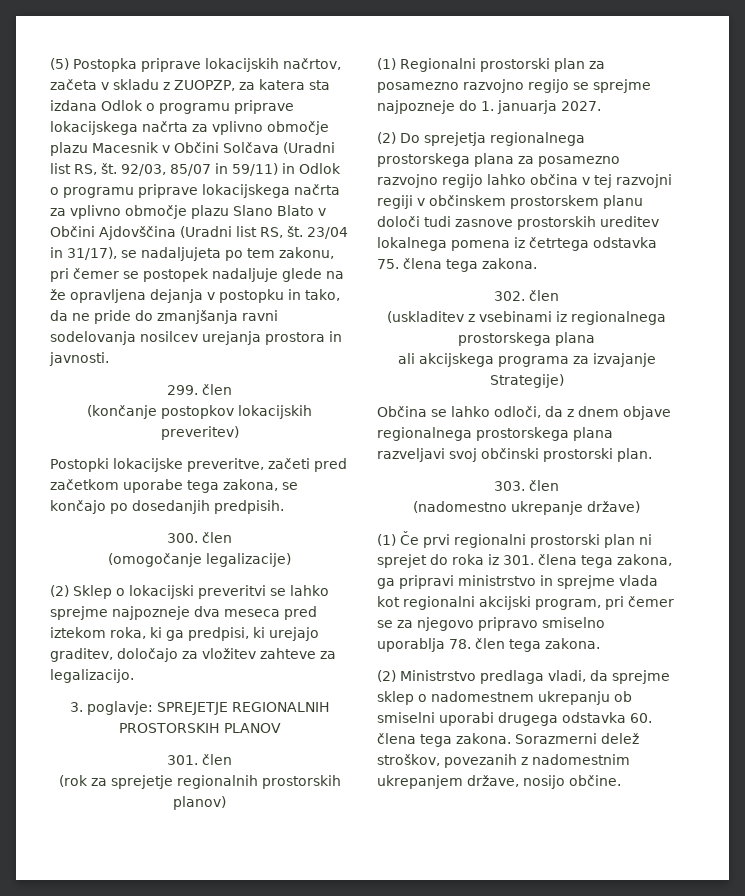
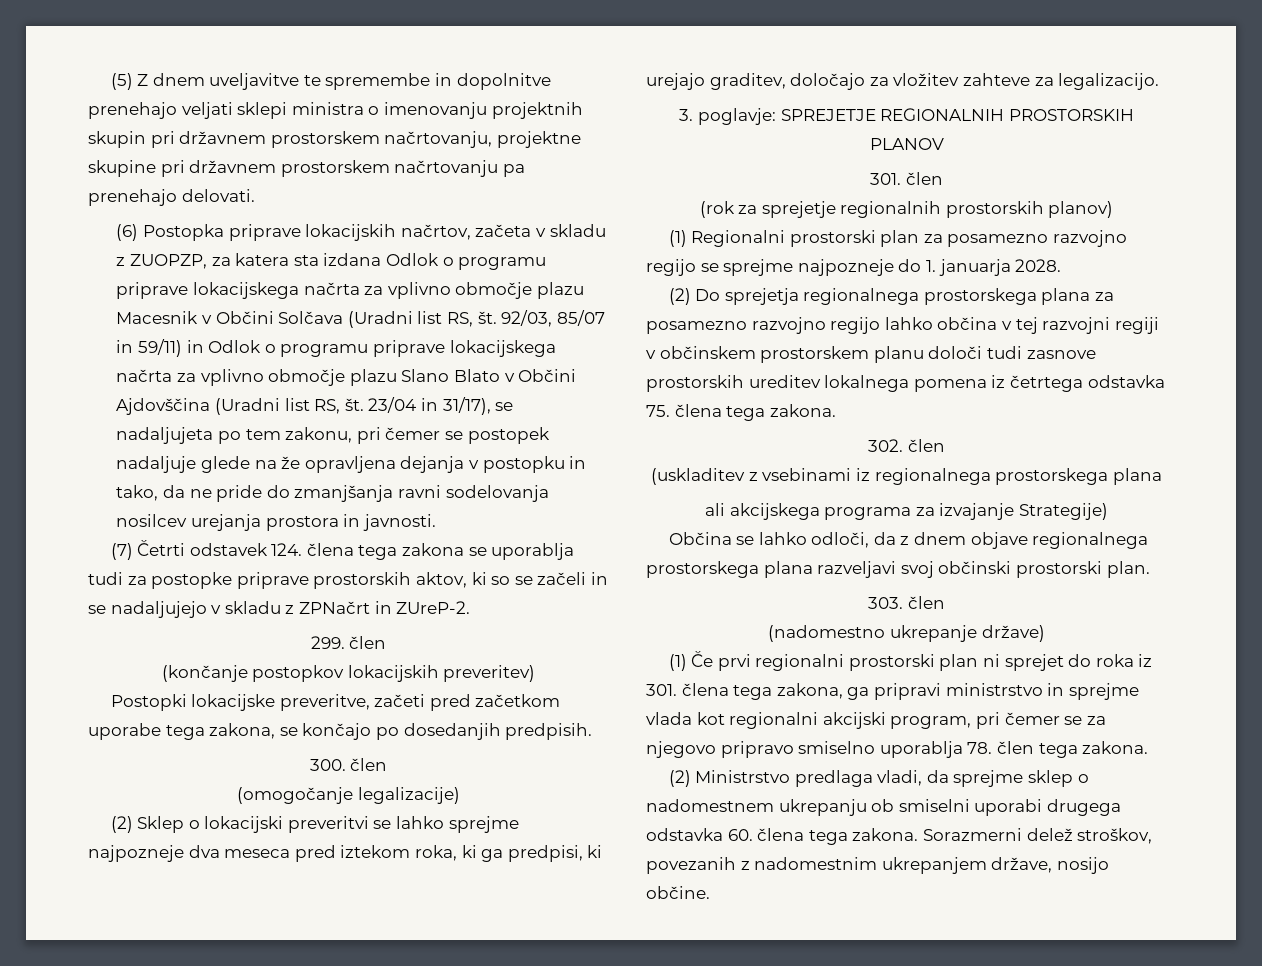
(69, 64) none -> [137,73,551,90] [88,102,583,119] [88,131,581,148] [88,160,525,177] [88,189,255,206] [116,224,139,241] Z dnem uveljavitve te spremembe in dopolnitve prenehajo veljati sklepi ministra o imenovanju projektnih skupin pri državnem prostorskem načrtovanju, projektne skupine pri državnem prostorskem načrtovanju pa prenehajo delovati. // (6)
(109, 359) none -> [110,540,575,560] [88,572,608,589] [88,601,471,618] // (7) Četrti odstavek 124. člena tega zakona se uporablja tudi za postopke priprave prostorskih aktov, ki so se začeli in se nadaljujejo v skladu z ZPNačrt in ZUreP-2.
[561,101,601,111] 2027. -> [1015,259,1062,272] 2028.

